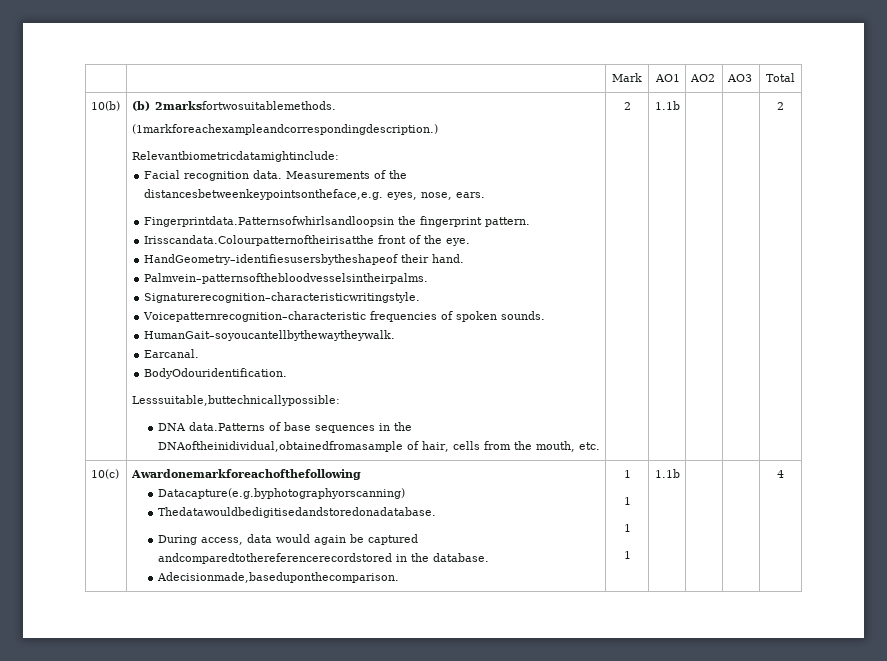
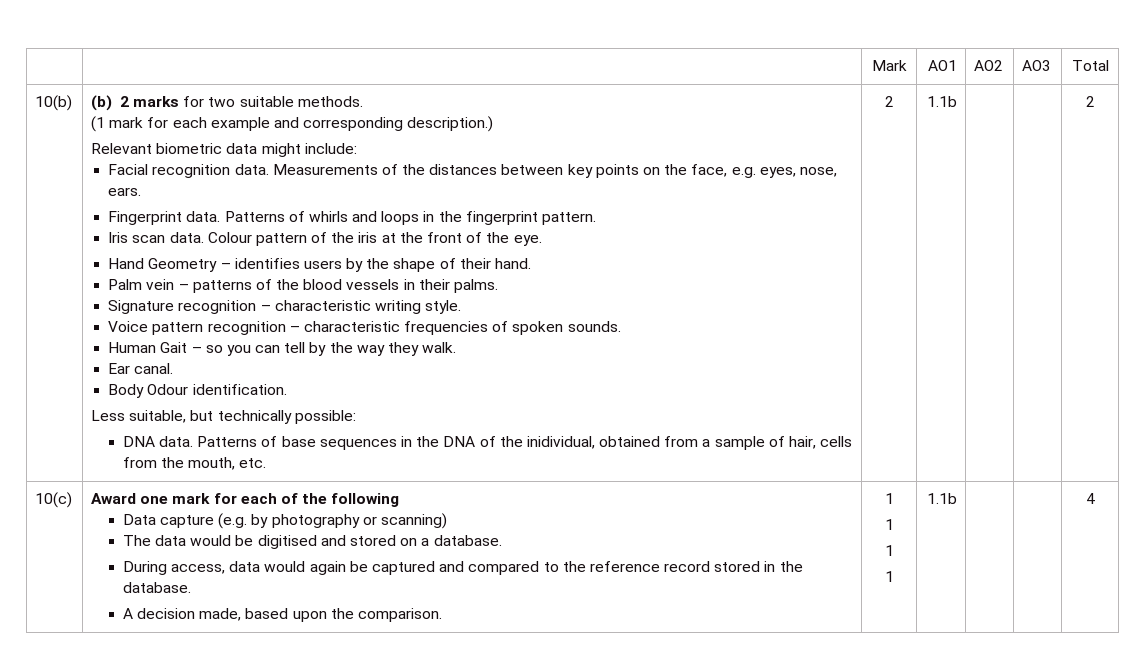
[155,101,337,110] [131,124,438,135] [131,151,339,162] 2marksfortwosuitablemethods. // (1markforeachexampleandcorrespondingdescription.) // Relevantbiometricdatamightinclude: -> [119,96,363,107] [91,116,494,132] [91,143,357,157] 2 marks for two suitable methods. // (1 mark for each example and corresponding description.) // Relevant biometric data might include:
[143,189,485,200] [143,216,530,227] [143,235,470,246] [143,254,464,265] [143,273,428,284] [143,292,420,303] [142,311,545,322] [143,330,395,341] [143,349,199,358] [143,368,287,379] [131,395,340,406] [157,422,265,431] distancesbetweenkeypointsontheface,e.g. eyes, nose, ears. // Fingerprintdata.Patternsofwhirlsandloopsin the fingerprint pattern. // Irisscandata.Colourpatternoftheirisatthe front of the eye. // HandGeometry–identifiesusersbytheshapeof their hand. // Palmvein–patternsofthebloodvesselsintheirpalms. // Signaturerecognition–characteristicwritingstyle. // Voicepatternrecognition–characteristic frequencies of spoken sounds. // HumanGait–soyoucantellbythewaytheywalk. // Earcanal. // BodyOdouridentification. // Lesssuitable,buttechnicallypossible: // DNA data.Patterns -> [429,164,837,178] [108,187,142,196] [108,211,597,225] [108,232,542,246] [108,258,532,272] [108,279,499,293] [108,300,462,314] [108,321,621,335] [108,342,457,356] [108,363,174,374] [108,384,287,398] [91,410,356,424] [122,436,258,447] distances between key points on the face, e.g. eyes, nose, ears. // Fingerprint data. Patterns of whirls and loops in the fingerprint pattern. // Iris scan data. Colour pattern of the iris at the front of the eye. // Hand Geometry – identifies users by the shape of their hand. // Palm vein – patterns of the blood vessels in their palms. // Signature recognition – characteristic writing style. // Voice pattern recognition – characteristic frequencies of spoken sounds. // Human Gait – so you can tell by the way they walk. // Ear canal. // Body Odour identification. // Less suitable, but technically possible: // DNA data. Patterns
[157,441,403,452] DNAoftheinidividual,obtainedfromasample -> [443,436,765,450] DNA of the inidividual, obtained from a sample
[130,469,361,480] [157,488,405,499] [157,507,436,518] Awardonemarkforeachofthefollowing // Datacapture(e.g.byphotographyorscanning) // Thedatawouldbedigitisedandstoredonadatabase. -> [91,493,400,507] [122,513,447,529] [122,535,502,549] Award one mark for each of the following // Data capture (e.g. by photography or scanning) // The data would be digitised and stored on a database.
[157,553,489,564] [156,572,399,583] andcomparedtothereferencerecordstored in the database. // Adecisionmade,baseduponthecomparison. -> [439,561,803,575] [122,582,191,593] [122,608,442,622] and compared to the reference record stored in the database. // A decision made, based upon the comparison.

